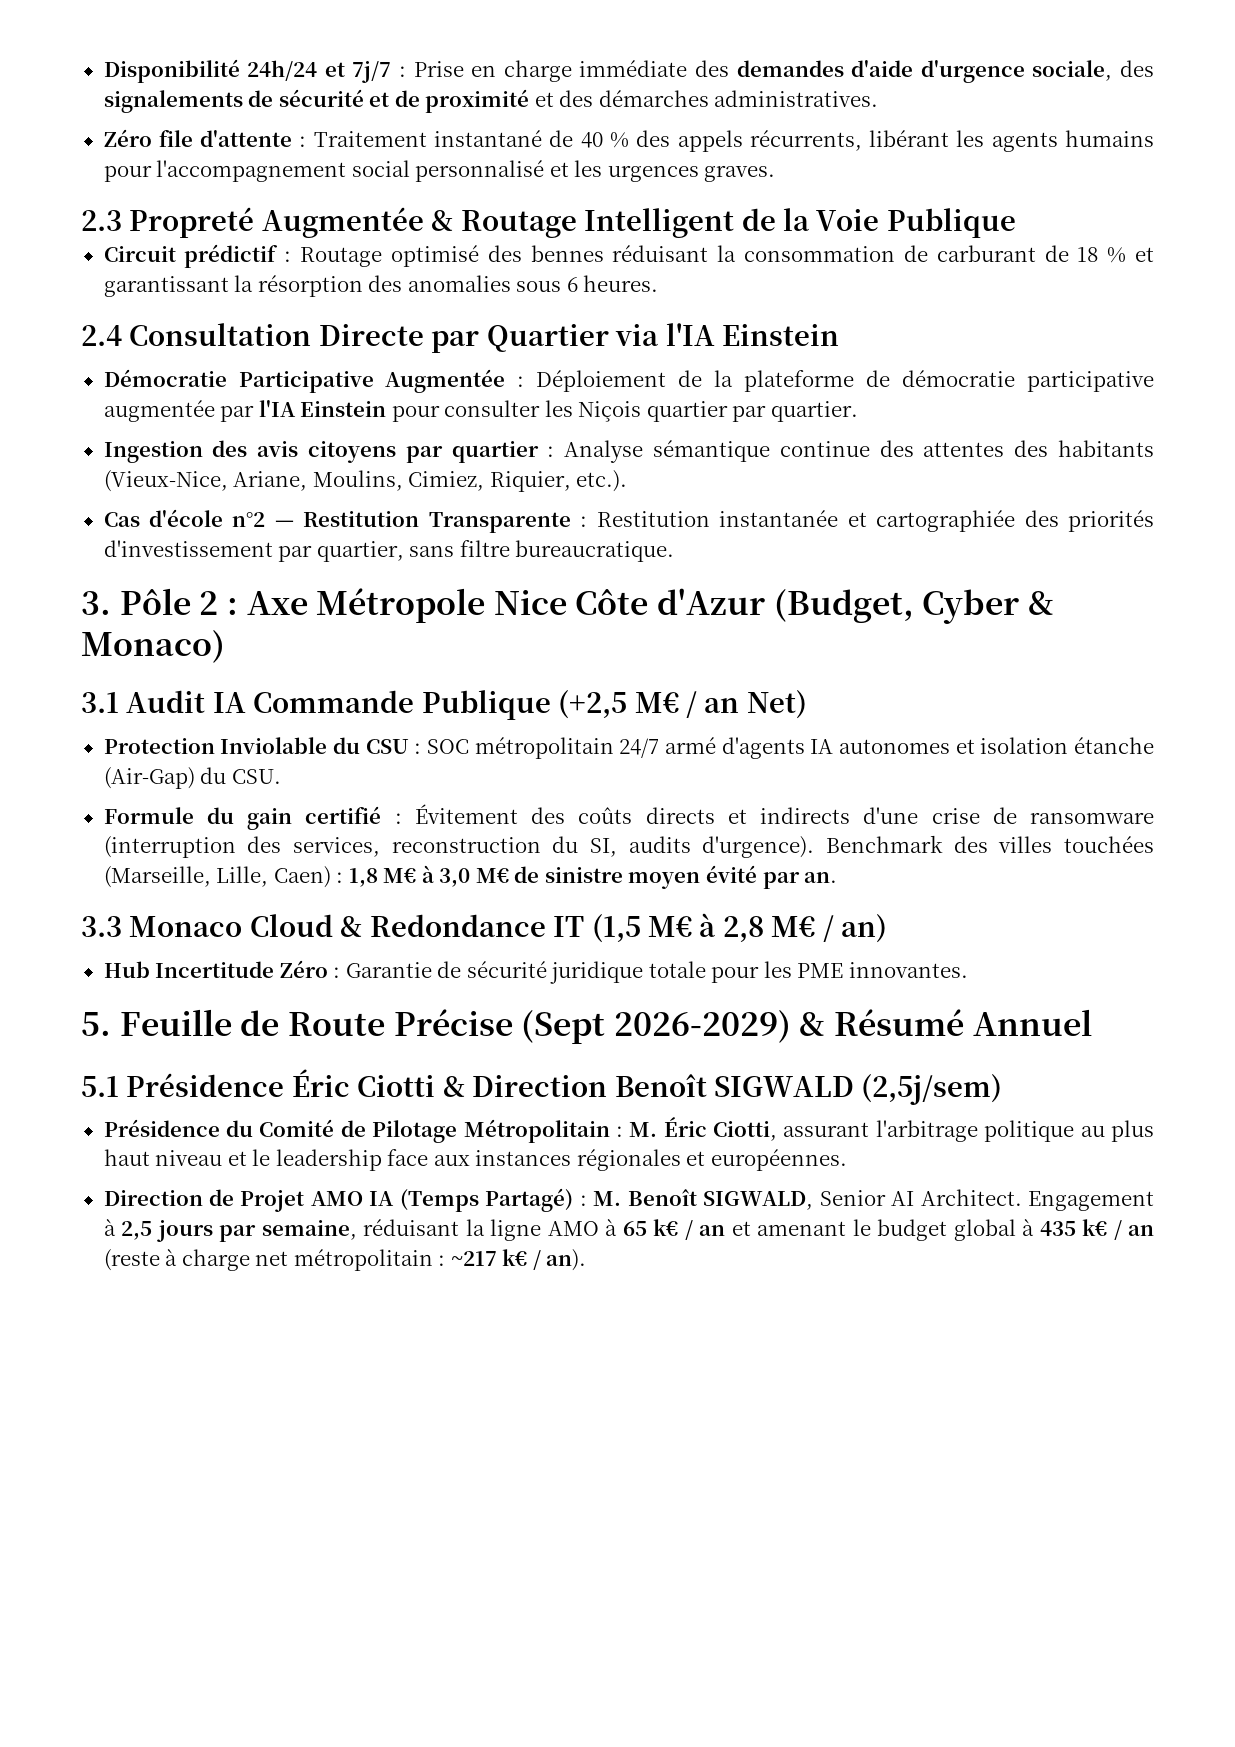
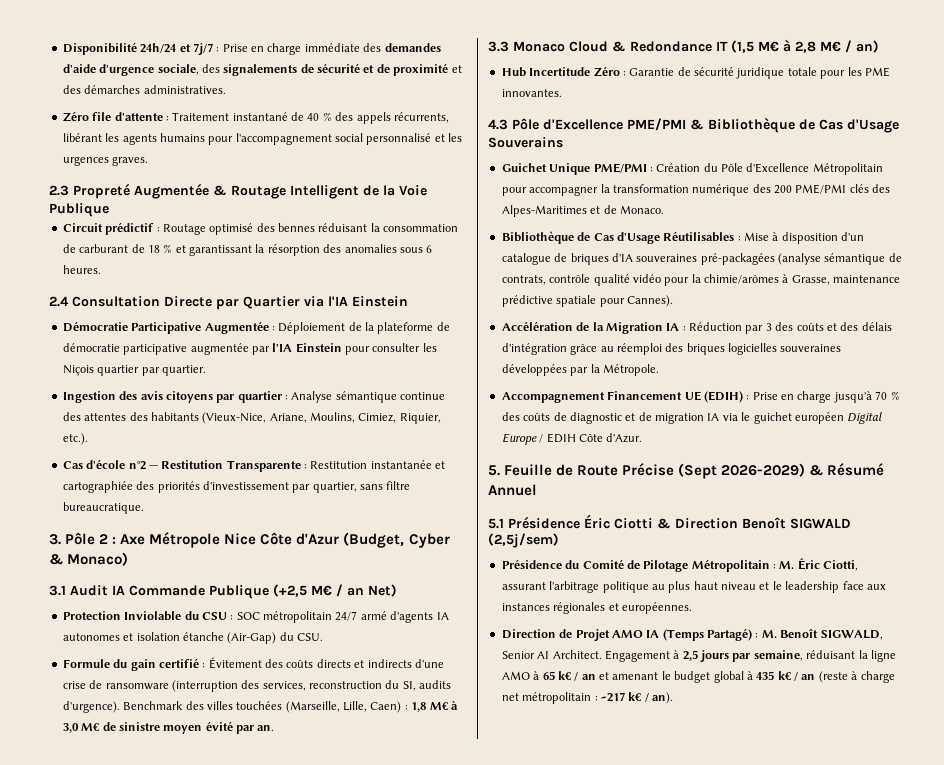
(968, 970) none -> [488,117,899,133] [488,137,563,148] [501,163,883,175] [501,184,891,196] [501,205,664,217] [501,231,865,244] [501,253,902,265] [501,274,901,286] [501,295,673,307] [501,322,892,334] [501,343,842,355] [501,364,659,376] [501,391,900,403] [501,412,883,424] [501,433,643,445] // 4.3 Pôle d'Excellence PME/PMI & Bibliothèque de Cas d'Usage Souverains // Guichet Unique PME/PMI : Création du Pôle d'Excellence Métropolitain pour accompagner la transformation numérique des 200 PME/PMI clés des Alpes-Maritimes et de Monaco. // Bibliothèque de Cas d'Usage Réutilisables : Mise à disposition d'un catalogue de briques d'IA souveraines pré-packagées (analyse sémantique de contrats, contrôle qualité vidéo pour la chimie/arômes à Grasse, maintenance prédictive spatiale pour Cannes). // Accélération de la Migration IA : Réduction par 3 des coûts et des délais d'intégration grâce au réemploi des briques logicielles souveraines développées par la Métropole. // Accompagnement Financement UE (EDIH) : Prise en charge jusqu'à 70 % des coûts de diagnostic et de migration IA via le guichet européen Digital Europe / EDIH Côte d'Azur.

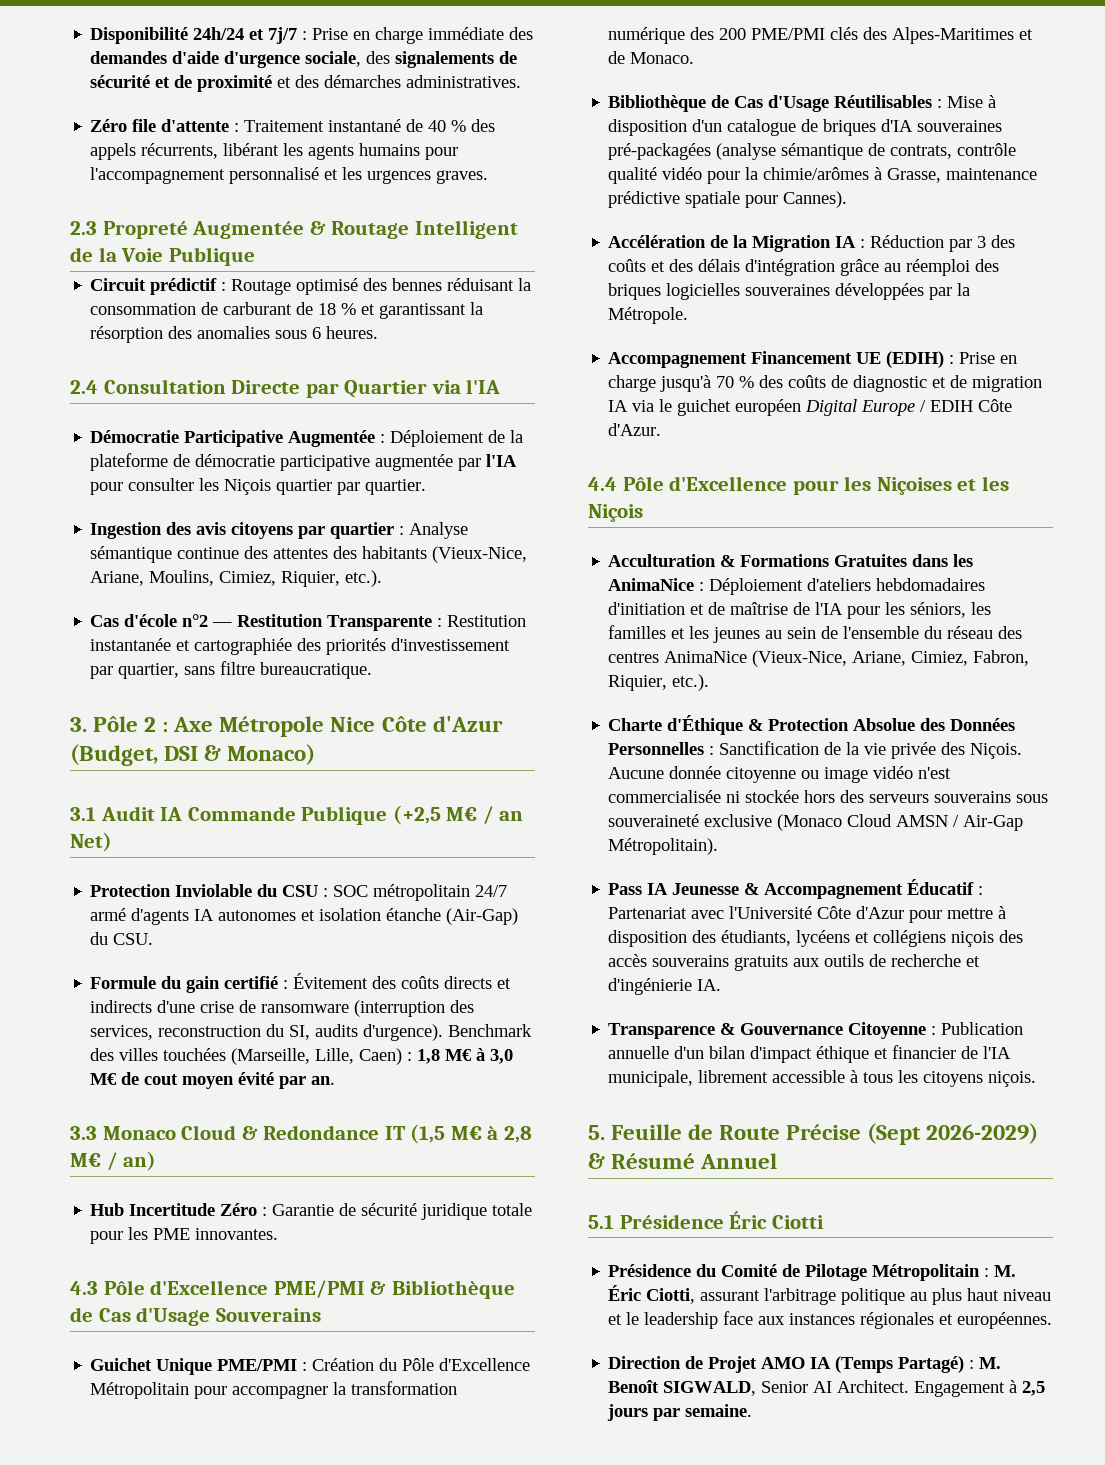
[335,133,363,142] social -> (226, 175) none
[352,296,408,307] Einstein -> (501, 386) none
[295,343,342,353] Einstein -> (518, 460) none
[408,533,450,548] Cyber -> [164,746,199,761] DSI
[118,722,160,731] sinistre -> [144,1074,179,1085] cout
(643, 438) none -> [588,476,1009,495] [588,504,643,522] [608,554,974,567] [608,578,986,595] [608,602,992,619] [608,625,1023,643] [608,650,1030,667] [608,674,710,691] [608,715,1016,735] [608,741,1023,759] [608,766,952,783] [608,790,1049,803] [608,814,1024,831] [608,838,719,855] [608,879,984,899] [608,906,1007,923] [608,930,1024,947] [608,954,981,971] [608,978,722,995] [608,1022,1024,1039] [608,1045,1012,1063] [608,1070,1037,1087] // 4.4 Pôle d'Excellence pour les Niçoises et les Niçois // Acculturation & Formations Gratuites dans les AnimaNice : Déploiement d'ateliers hebdomadaires d'initiation et de maîtrise de l'IA pour les séniors, les familles et les jeunes au sein de l'ensemble du réseau des centres AnimaNice (Vieux-Nice, Ariane, Cimiez, Fabron, Riquier, etc.). // Charte d'Éthique & Protection Absolue des Données Personnelles : Sanctification de la vie privée des Niçois. Aucune donnée citoyenne ou image vidéo n'est commercialisée ni stockée hors des serveurs souverains sous souveraineté exclusive (Monaco Cloud AMSN / Air-Gap Métropolitain). // Pass IA Jeunesse & Accompagnement Éducatif : Partenariat avec l'Université Côte d'Azur pour mettre à disposition des étudiants, lycéens et collégiens niçois des accès souverains gratuits aux outils de recherche et d'ingénierie IA. // Transparence & Gouvernance Citoyenne : Publication annuelle d'un bilan d'impact éthique et financier de l'IA municipale, librement accessible à tous les citoyens niçois.
[657,517,851,529] [488,533,559,548] & Direction Benoît SIGWALD (2,5j/sem) -> (824, 1222) none
[753,650,896,662] [501,671,895,683] [501,692,673,704] semaine, réduisant la ligne AMO à 65 k€ / an et amenant le budget global à 435 k€ / an (reste à charge net métropolitain : ~217 k€ / an). -> [685,1404,753,1417] semaine.

